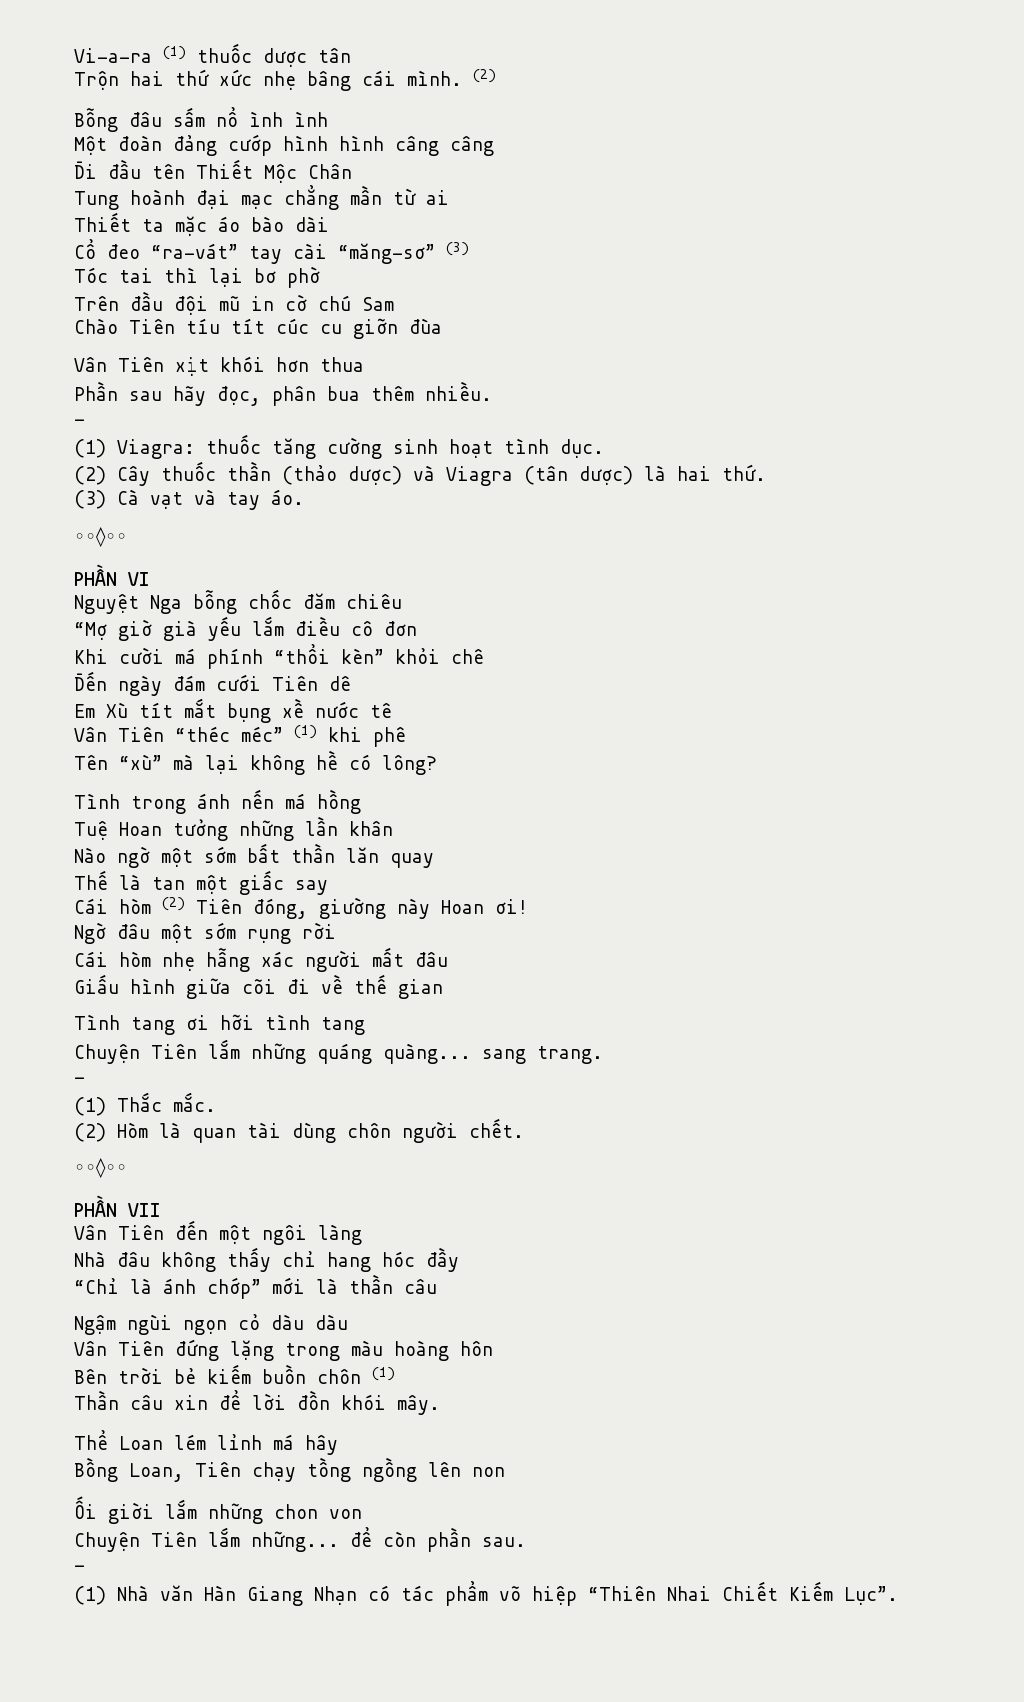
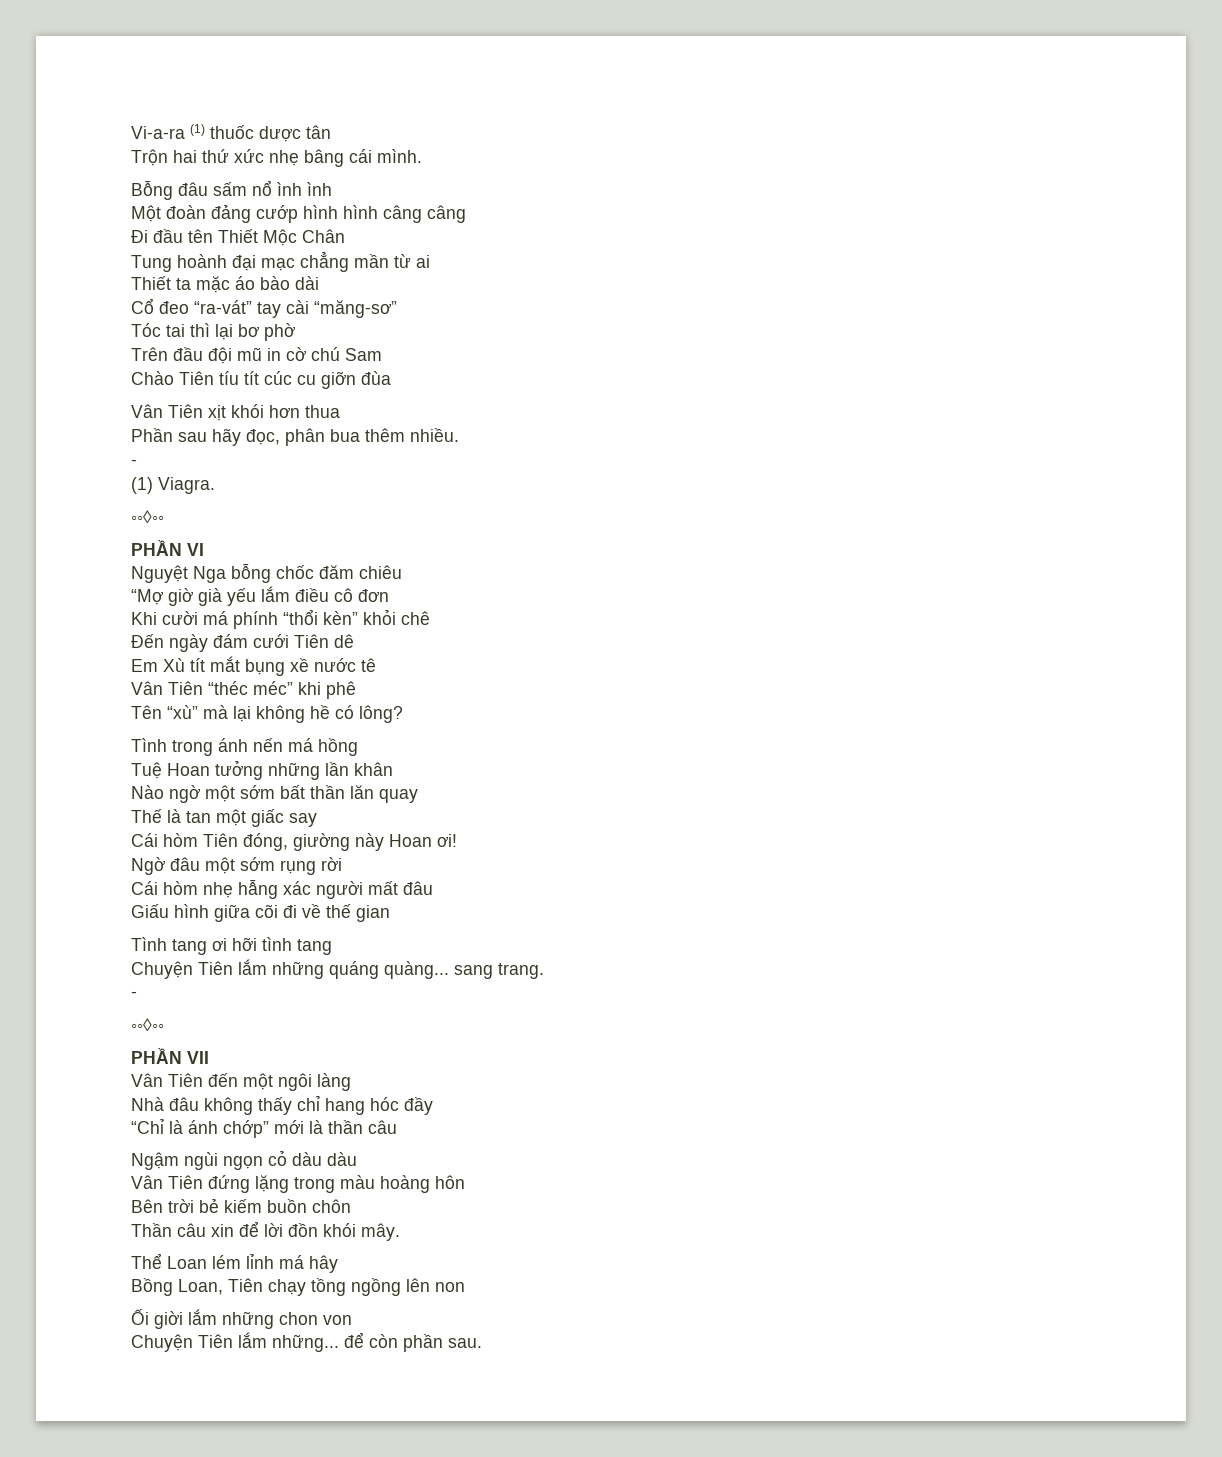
[473,69,496,83] (2) -> (422, 156) none
[446,242,469,256] (3) -> (397, 309) none
[117,434,604,459] [74,461,766,486] [74,489,304,510] Viagra: thuốc tăng cường sinh hoạt tình dục. // (2) Cây thuốc thần (thảo dược) và Viagra (tân dược) là hai thứ. // (3) Cà vạt và tay áo. -> [158,477,215,494] Viagra.
[294,725,317,739] (1) -> (293, 688) none
[162,897,185,911] (2) -> (198, 840) none
[74,1092,216,1116] [74,1118,524,1143] // (1) Thắc mắc. // (2) Hòm là quan tài dùng chôn người chết. -> (137, 994) none
[372,1367,395,1381] (1) -> (351, 1206) none
[74,1565,85,1571] [74,1580,898,1606] // - // (1) Nhà văn Hàn Giang Nhạn có tác phẩm võ hiệp “Thiên Nhai Chiết Kiếm Lục”. -> (482, 1343) none

